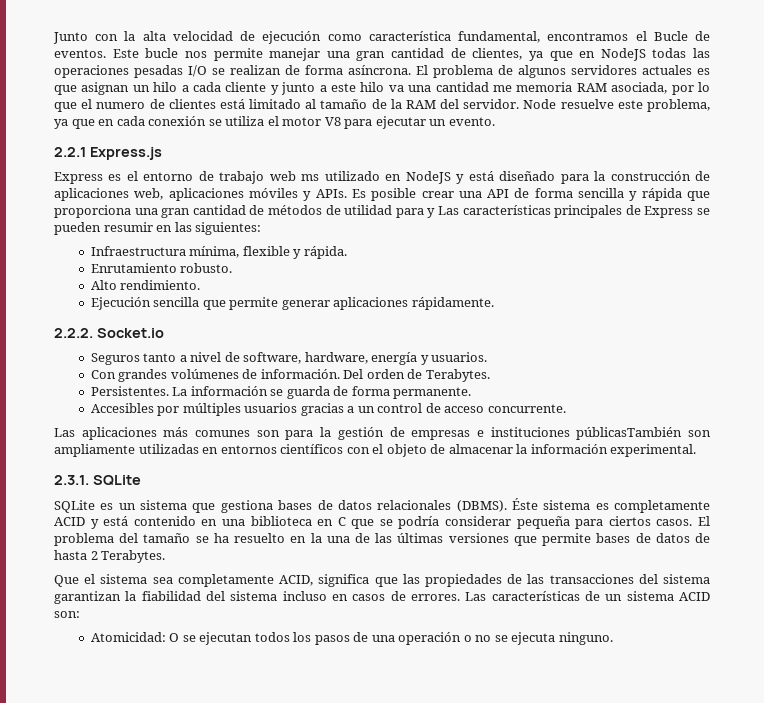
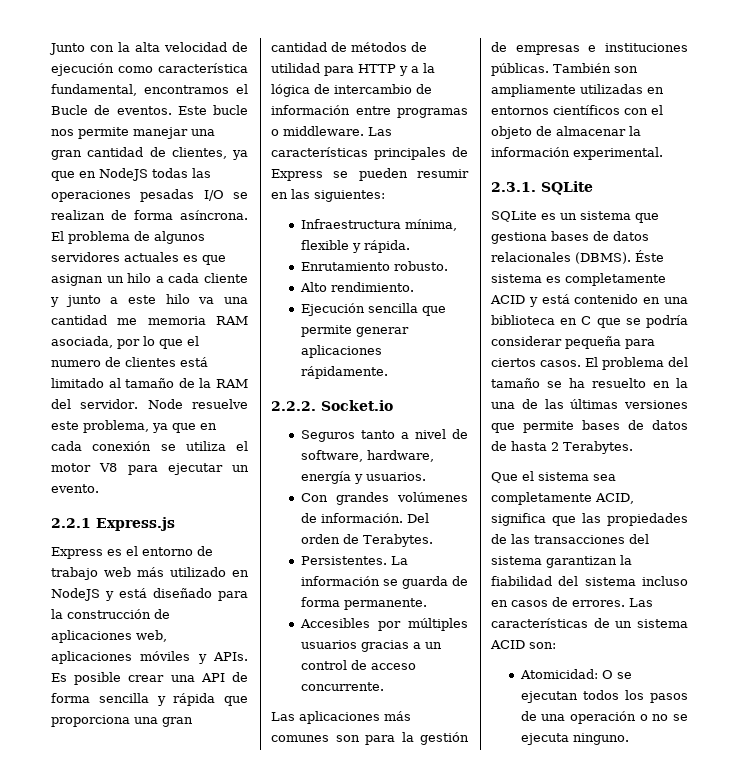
[301,174,320,181] ms -> [137,567,164,577] más
[427,208,436,218] y -> [358,63,435,76] [271,84,432,97] [271,105,468,118] [271,126,364,136] HTTP y a la lógica de intercambio de información entre programas o middleware.
[576,427,683,440] públicasTambién -> [491,63,611,76] públicas. También

